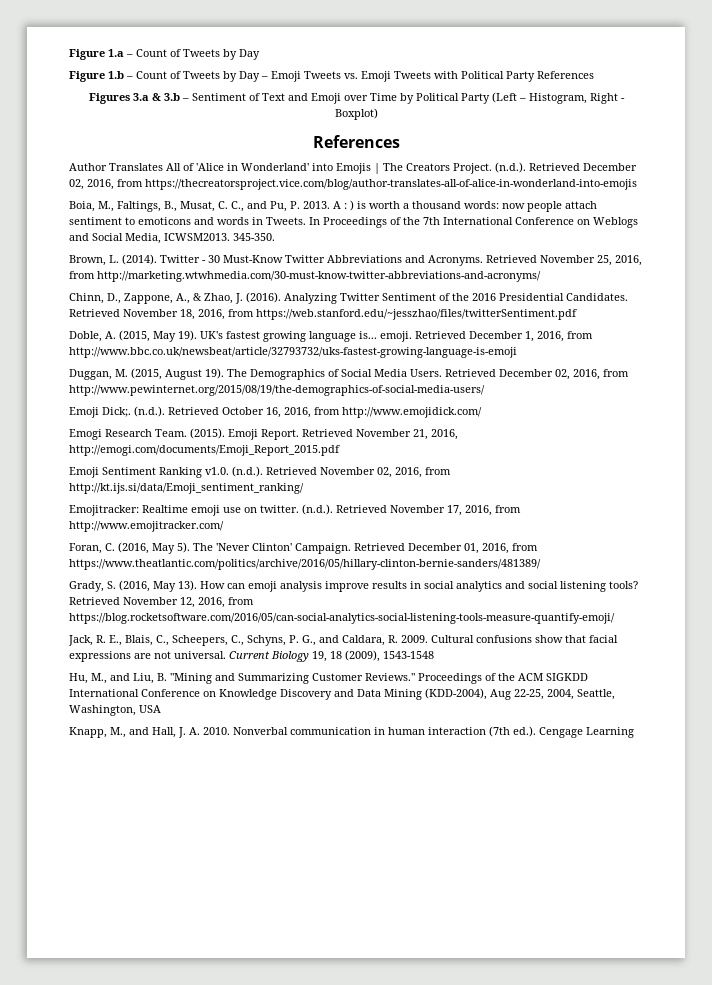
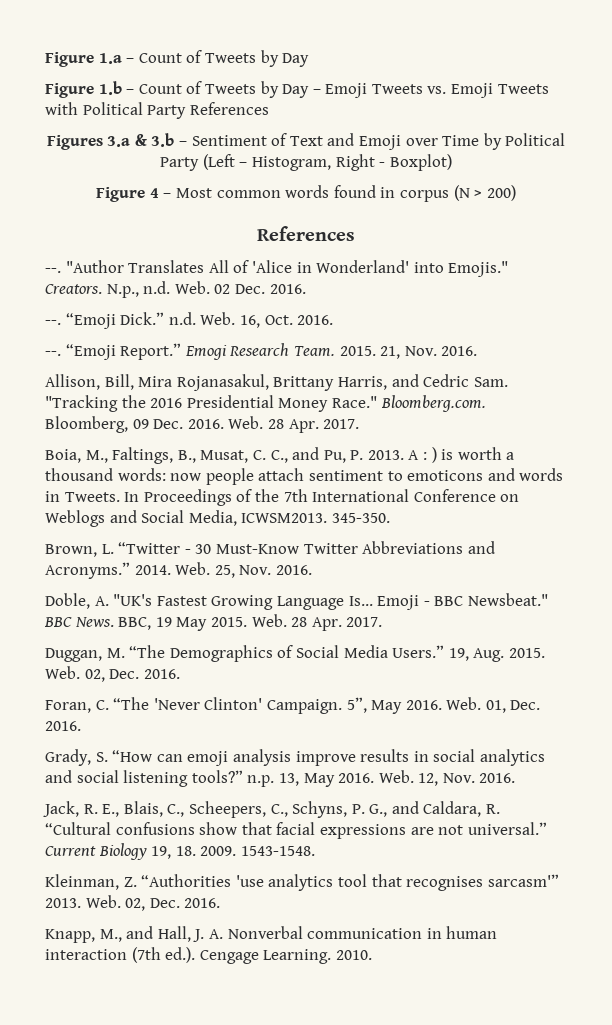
[312,135,400,148] [69,163,107,171] // References // Author -> [96,185,516,202] [257,226,355,241] [45,260,124,273] // Figure 4 – Most common words found in corpus (N > 200) // References // --. "Author
[336,162,637,174] [69,179,637,190] Emojis | The Creators Project. (n.d.). Retrieved December 02, 2016, from https://thecreatorsproject.vice.com/blog/author-translates-all-of-alice-in-wonderland-into-emojis -> [448,261,509,277] [45,281,306,298] [45,312,334,329] [45,343,478,360] [45,374,508,391] [45,395,486,412] [45,416,360,433] Emojis." Creators. N.p., n.d. Web. 02 Dec. 2016. // --. “Emoji Dick.” n.d. Web. 16, Oct. 2016. // --. “Emoji Report.” Emogi Research Team. 2015. 21, Nov. 2016. // Allison, Bill, Mira Rojanasakul, Brittany Harris, and Cedric Sam. "Tracking the 2016 Presidential Money Race." Bloomberg.com. Bloomberg, 09 Dec. 2016. Web. 28 Apr. 2017.
[122,254,200,265] (2014). Twitter -> [118,542,181,554] “Twitter
[428,255,642,266] [69,271,541,282] [69,292,628,304] [69,309,577,320] [69,330,593,342] [69,347,517,358] [69,368,629,380] [69,385,485,396] [69,406,482,418] [69,428,458,440] [69,445,340,456] [69,466,451,478] [69,483,304,494] [69,504,521,516] [69,521,224,532] [69,542,538,554] [69,559,541,570] [69,580,225,592] Acronyms. Retrieved November 25, 2016, from http://marketing.wtwhmedia.com/30-must-know-twitter-abbreviations-and-acronyms/ // Chinn, D., Zappone, A., & Zhao, J. (2016). Analyzing Twitter Sentiment of the 2016 Presidential Candidates. Retrieved November 18, 2016, from https://web.stanford.edu/~jesszhao/files/twitterSentiment.pdf // Doble, A. (2015, May 19). UK's fastest growing language is... emoji. Retrieved December 1, 2016, from http://www.bbc.co.uk/newsbeat/article/32793732/uks-fastest-growing-language-is-emoji // Duggan, M. (2015, August 19). The Demographics of Social Media Users. Retrieved December 02, 2016, from http://www.pewinternet.org/2015/08/19/the-demographics-of-social-media-users/ // Emoji Dick;. (n.d.). Retrieved October 16, 2016, from http://www.emojidick.com/ // Emogi Research Team. (2015). Emoji Report. Retrieved November 21, 2016, http://emogi.com/documents/Emoji_Report_2015.pdf // Emoji Sentiment Ranking v1.0. (n.d.). Retrieved November 02, 2016, from http://kt.ijs.si/data/Emoji_sentiment_ranking/ // Emojitracker: Realtime emoji use on twitter. (n.d.). Retrieved November 17, 2016, from http://www.emojitracker.com/ // Foran, C. (2016, May 5). The 'Never Clinton' Campaign. Retrieved December 01, 2016, from https://www.theatlantic.com/politics/archive/2016/05/hillary-clinton-bernie-sanders/481389/ // Grady, S. (2016, May 13). How -> [45,562,312,579] [45,593,548,610] [44,614,383,631] [45,645,545,662] [45,666,180,682] [45,697,541,714] [45,721,81,731] [45,749,153,766] Acronyms.” 2014. Web. 25, Nov. 2016. // Doble, A. "UK's Fastest Growing Language Is... Emoji - BBC Newsbeat." BBC News. BBC, 19 May 2015. Web. 28 Apr. 2017. // Duggan, M. “The Demographics of Social Media Users.” 19, Aug. 2015. Web. 02, Dec. 2016. // Foran, C. “The 'Never Clinton' Campaign. 5”, May 2016. Web. 01, Dec. 2016. // Grady, S. “How
[609,581,638,589] [69,597,254,608] [69,613,615,624] tools? Retrieved November 12, 2016, from https://blog.rocketsoftware.com/2016/05/can-social-analytics-social-listening-tools-measure-quantify-emoji/ -> [191,770,516,787] tools?” n.p. 13, May 2016. Web. 12, Nov. 2016.
[401,635,474,643] 2009. Cultural -> [45,822,111,835] “Cultural
[174,651,226,659] universal. -> [467,822,547,835] universal.”
[330,650,434,662] [69,673,588,684] [69,688,615,700] [69,705,161,716] 18 (2009), 1543-1548 // Hu, M., and Liu, B. "Mining and Summarizing Customer Reviews." Proceedings of the ACM SIGKDD International Conference on Knowledge Discovery and Data Mining (KDD-2004), Aug 22-25, 2004, Seattle, Washington, USA -> [175,846,315,856] [45,874,559,891] [45,895,221,911] 18. 2009. 1543-1548. // Kleinman, Z. “Authorities 'use analytics tool that recognises sarcasm'” 2013. Web. 02, Dec. 2016.
[203,727,230,735] 2010. -> (223, 934) none
[586,727,634,738] Learning -> [263,949,372,964] Learning. 2010.

